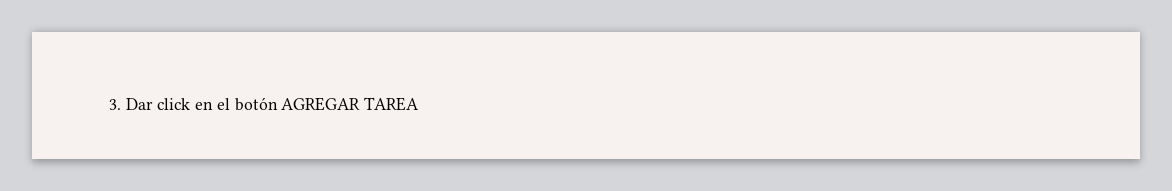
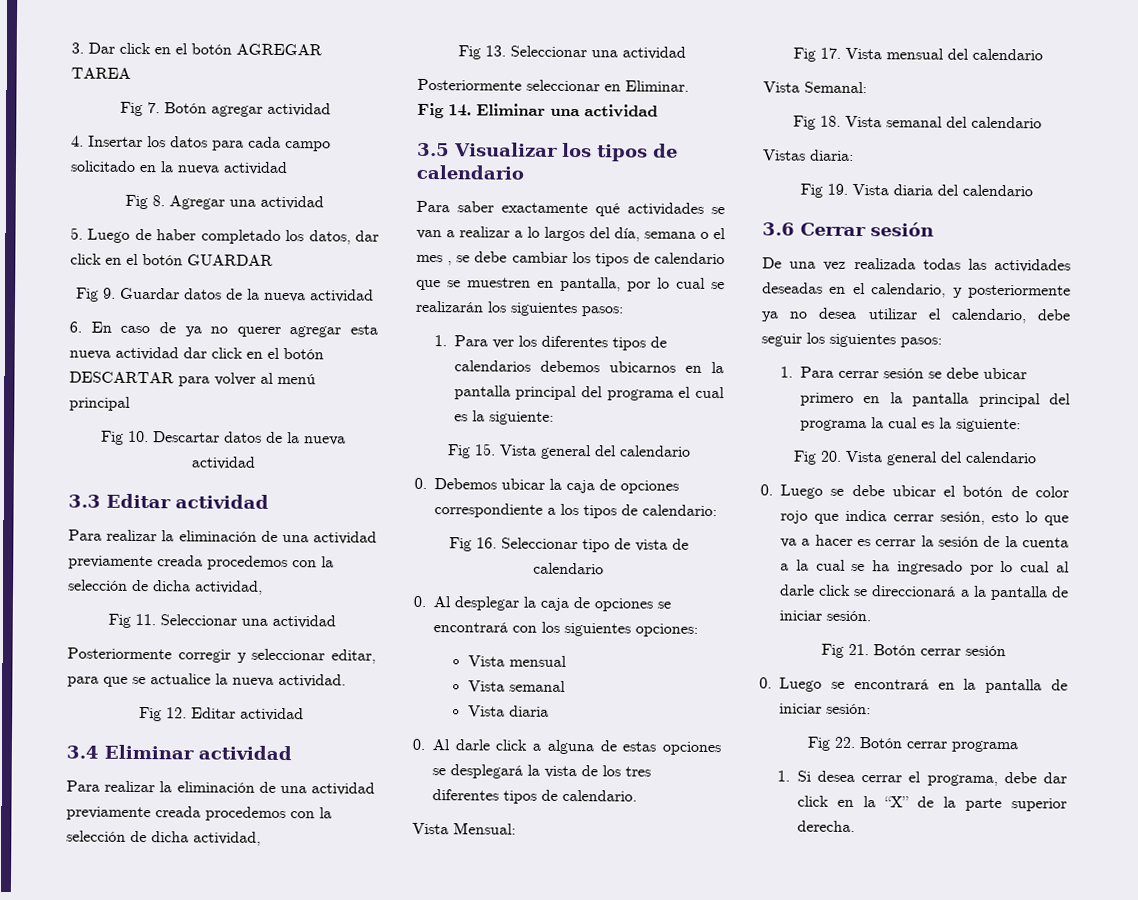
(420, 104) none -> [120,101,331,117] [71,135,331,152] [70,160,288,176] [125,194,324,210] [70,227,379,245] [70,253,273,266] [75,287,374,303] [69,321,378,338] [69,346,324,361] [69,371,316,387] [69,396,131,411] [101,430,346,446] [190,456,255,470] [68,493,269,509] [68,529,377,545] [68,555,334,571] [68,579,263,595] [107,613,336,629] [67,647,376,664] [67,673,346,688] [139,707,304,722] [66,744,292,761] [66,780,375,796] [66,806,332,822] [66,830,261,846] [457,45,686,60] [417,78,689,92] [417,102,658,119] [417,142,678,162] [416,164,524,180] [416,200,725,217] [416,226,726,242] [416,251,725,267] [416,276,725,292] [415,300,624,317] [433,335,667,351] [453,360,724,374] [453,385,725,401] [453,410,554,425] [447,443,691,460] [414,477,679,494] [434,503,717,519] [448,537,689,553] [533,562,604,575] [413,595,671,612] [433,621,698,637] [467,655,567,667] [467,680,566,692] [467,705,549,717] [412,738,721,756] [432,764,651,779] [432,789,637,804] [412,822,516,835] [792,47,1043,62] [763,81,867,94] [793,115,1042,130] [763,149,854,161] [800,183,1033,198] [762,222,934,237] [762,257,1071,273] [762,282,1071,299] [761,307,1070,324] [761,332,942,348] [779,366,1027,380] [799,392,1071,408] [799,417,1021,433] [793,450,1036,466] [760,484,1069,499] [780,509,1069,526] [780,534,1069,548] [780,559,1070,575] [779,584,1069,601] [779,610,871,622] [821,643,1006,658] [759,677,1068,694] [779,703,871,715] [807,736,1018,753] [776,770,1067,787] [796,795,1067,812] [796,820,855,833] // Fig 7. Botón agregar actividad // 4. Insertar los datos para cada campo solicitado en la nueva actividad // Fig 8. Agregar una actividad // 5. Luego de haber completado los datos, dar click en el botón GUARDAR // Fig 9. Guardar datos de la nueva actividad // 6. En caso de ya no querer agregar esta nueva actividad dar click en el botón DESCARTAR para volver al menú principal // Fig 10. Descartar datos de la nueva actividad // 3.3 Editar actividad // Para realizar la eliminación de una actividad previamente creada procedemos con la selección de dicha actividad, // Fig 11. Seleccionar una actividad // Posteriormente corregir y seleccionar editar, para que se actualice la nueva actividad. // Fig 12. Editar actividad // 3.4 Eliminar actividad // Para realizar la eliminación de una actividad previamente creada procedemos con la selección de dicha actividad, // Fig 13. Seleccionar una actividad // Posteriormente seleccionar en Eliminar. // Fig 14. Eliminar una actividad // 3.5 Visualizar los tipos de calendario // Para saber exactamente qué actividades se van a realizar a lo largos del día, semana o el mes , se debe cambiar los tipos de calendario que se muestren en pantalla, por lo cual se realizarán los siguientes pasos: // 1. Para ver los diferentes tipos de calendarios debemos ubicarnos en la pantalla principal del programa el cual es la siguiente: // Fig 15. Vista general del calendario // 0. Debemos ubicar la caja de opciones correspondiente a los tipos de calendario: // Fig 16. Seleccionar tipo de vista de calendario // 0. Al desplegar la caja de opciones se encontrará con los siguientes opciones: // Vista mensual // Vista semanal // Vista diaria // 0. Al darle click a alguna de estas opciones se desplegará la vista de los tres diferentes tipos de calendario. // Vista Mensual: // Fig 17. Vista mensual del calendario // Vista Semanal: // Fig 18. Vista semanal del calendario // Vistas diaria: // Fig 19. Vista diaria del calendario // 3.6 Cerrar sesión // De una vez realizada todas las actividades deseadas en el calendario, y posteriormente ya no desea utilizar el calendario, debe seguir los siguientes pasos: // 1. Para cerrar sesión se debe ubicar primero en la pantalla principal del programa la cual es la siguiente: // Fig 20. Vista general del calendario // 0. Luego se debe ubicar el botón de color rojo que indica cerrar sesión, esto lo que va a hacer es cerrar la sesión de la cuenta a la cual se ha ingresado por lo cual al darle click se direccionará a la pantalla de iniciar sesión. // Fig 21. Botón cerrar sesión // 0. Luego se encontrará en la pantalla de iniciar sesión: // Fig 22. Botón cerrar programa // 1. Si desea cerrar el programa, debe dar click en la “X” de la parte superior derecha.

